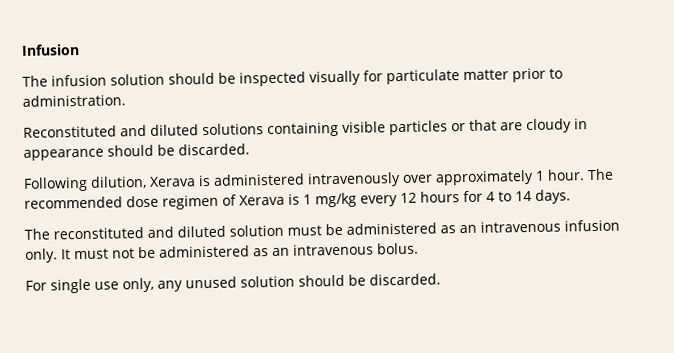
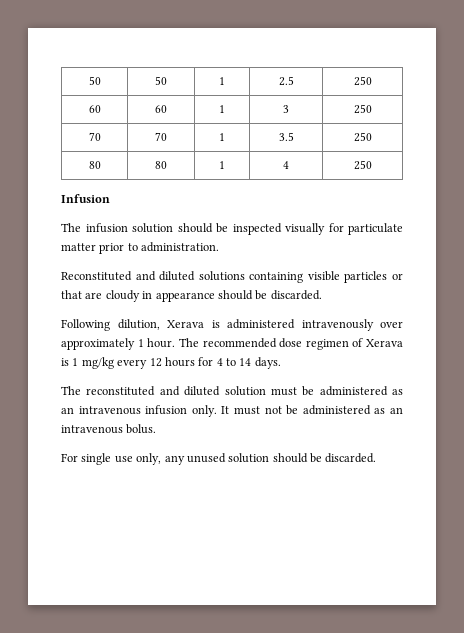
(21, 49) none -> [88,76,101,85] [155,76,167,85] [219,77,225,85] [278,76,294,86] [353,76,372,86] [88,105,101,113] [155,105,167,113] [219,105,225,113] [283,105,289,113] [353,104,372,114] [88,132,101,141] [155,132,167,141] [219,133,225,141] [278,132,294,141] [353,132,372,142] [88,161,101,169] [155,161,167,169] [219,161,225,169] [283,161,289,169] [353,160,372,170] 50 | 50 | 1 | 2.5 | 250 // 60 | 60 | 1 | 3 | 250 // 70 | 70 | 1 | 3.5 | 250 // 80 | 80 | 1 | 4 | 250 //

